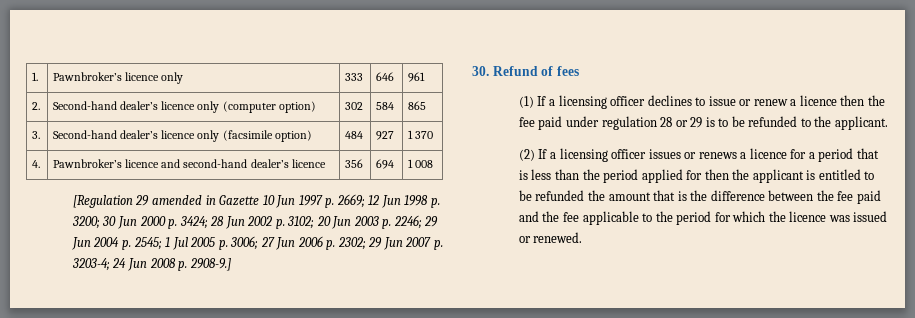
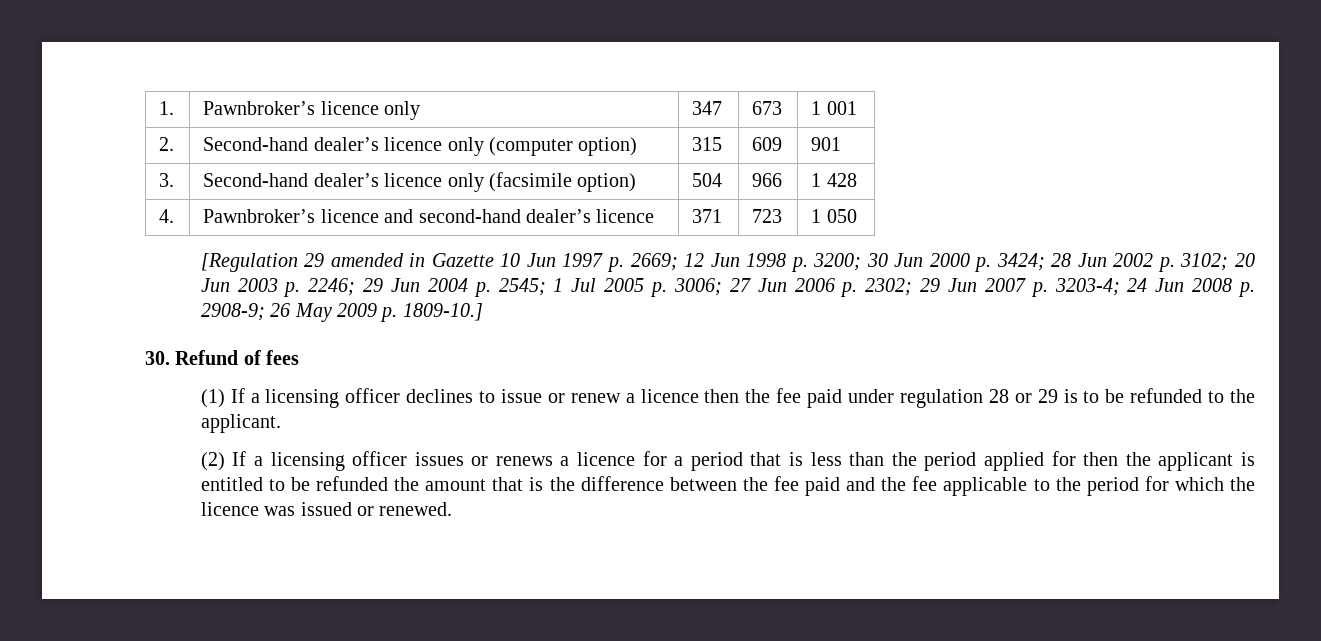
[345,73,364,81] [376,72,395,81] [408,72,426,82] 333 | 646 | 961 -> [692,101,723,115] [752,101,783,115] [811,101,857,115] 347 | 673 | 1 001
[345,102,364,110] [376,102,395,110] [408,101,427,110] 302 | 584 | 865 -> [692,137,723,151] [752,137,783,151] [811,137,842,151] 315 | 609 | 901
[345,131,364,139] [376,131,395,140] [408,130,434,139] 484 | 927 | 1 370 -> [692,173,723,187] [752,173,783,187] [811,173,857,187] 504 | 966 | 1 428
[345,159,364,168] [376,159,395,169] [408,159,434,168] 356 | 694 | 1 008 -> [692,209,723,223] [752,209,783,223] [811,209,857,223] 371 | 723 | 1 050
[189,258,231,271] 2908-9.] -> [200,303,483,322] 2908-9; 26 May 2009 p. 1809-10.]

